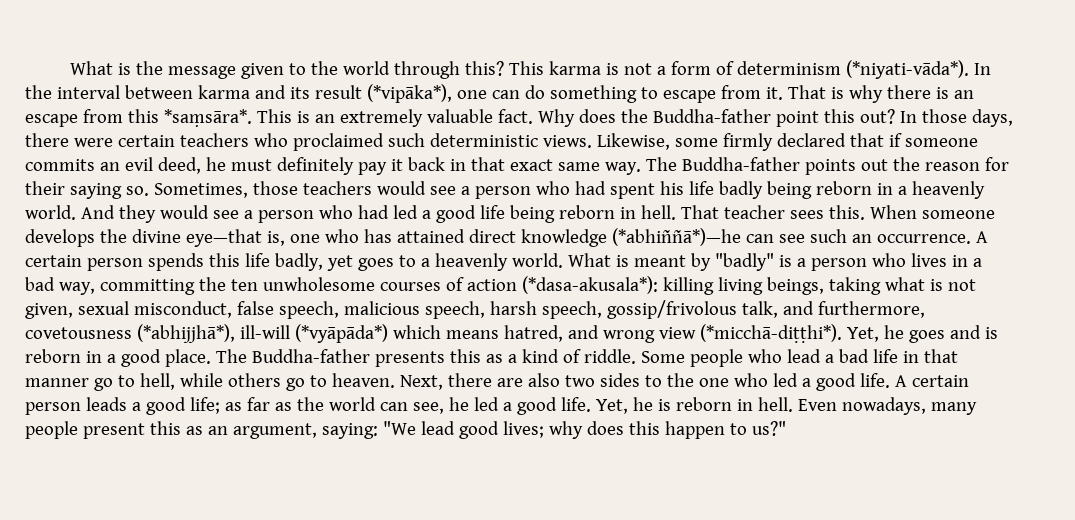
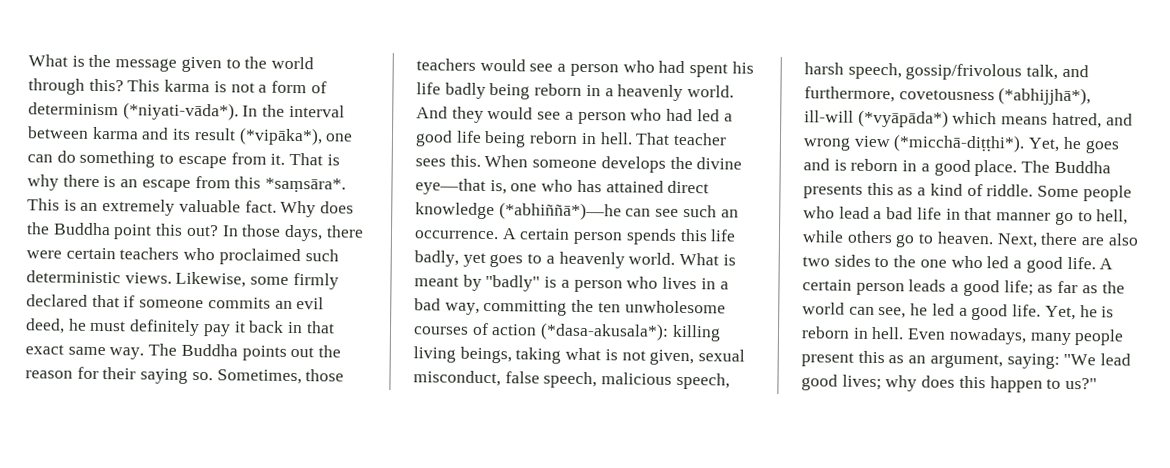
[652,109,771,123] Buddha-father -> [52,222,111,236] Buddha
[681,157,800,171] Buddha-father -> [180,343,238,357] Buddha
[251,349,370,363] Buddha-father -> [1053,160,1111,174] Buddha

